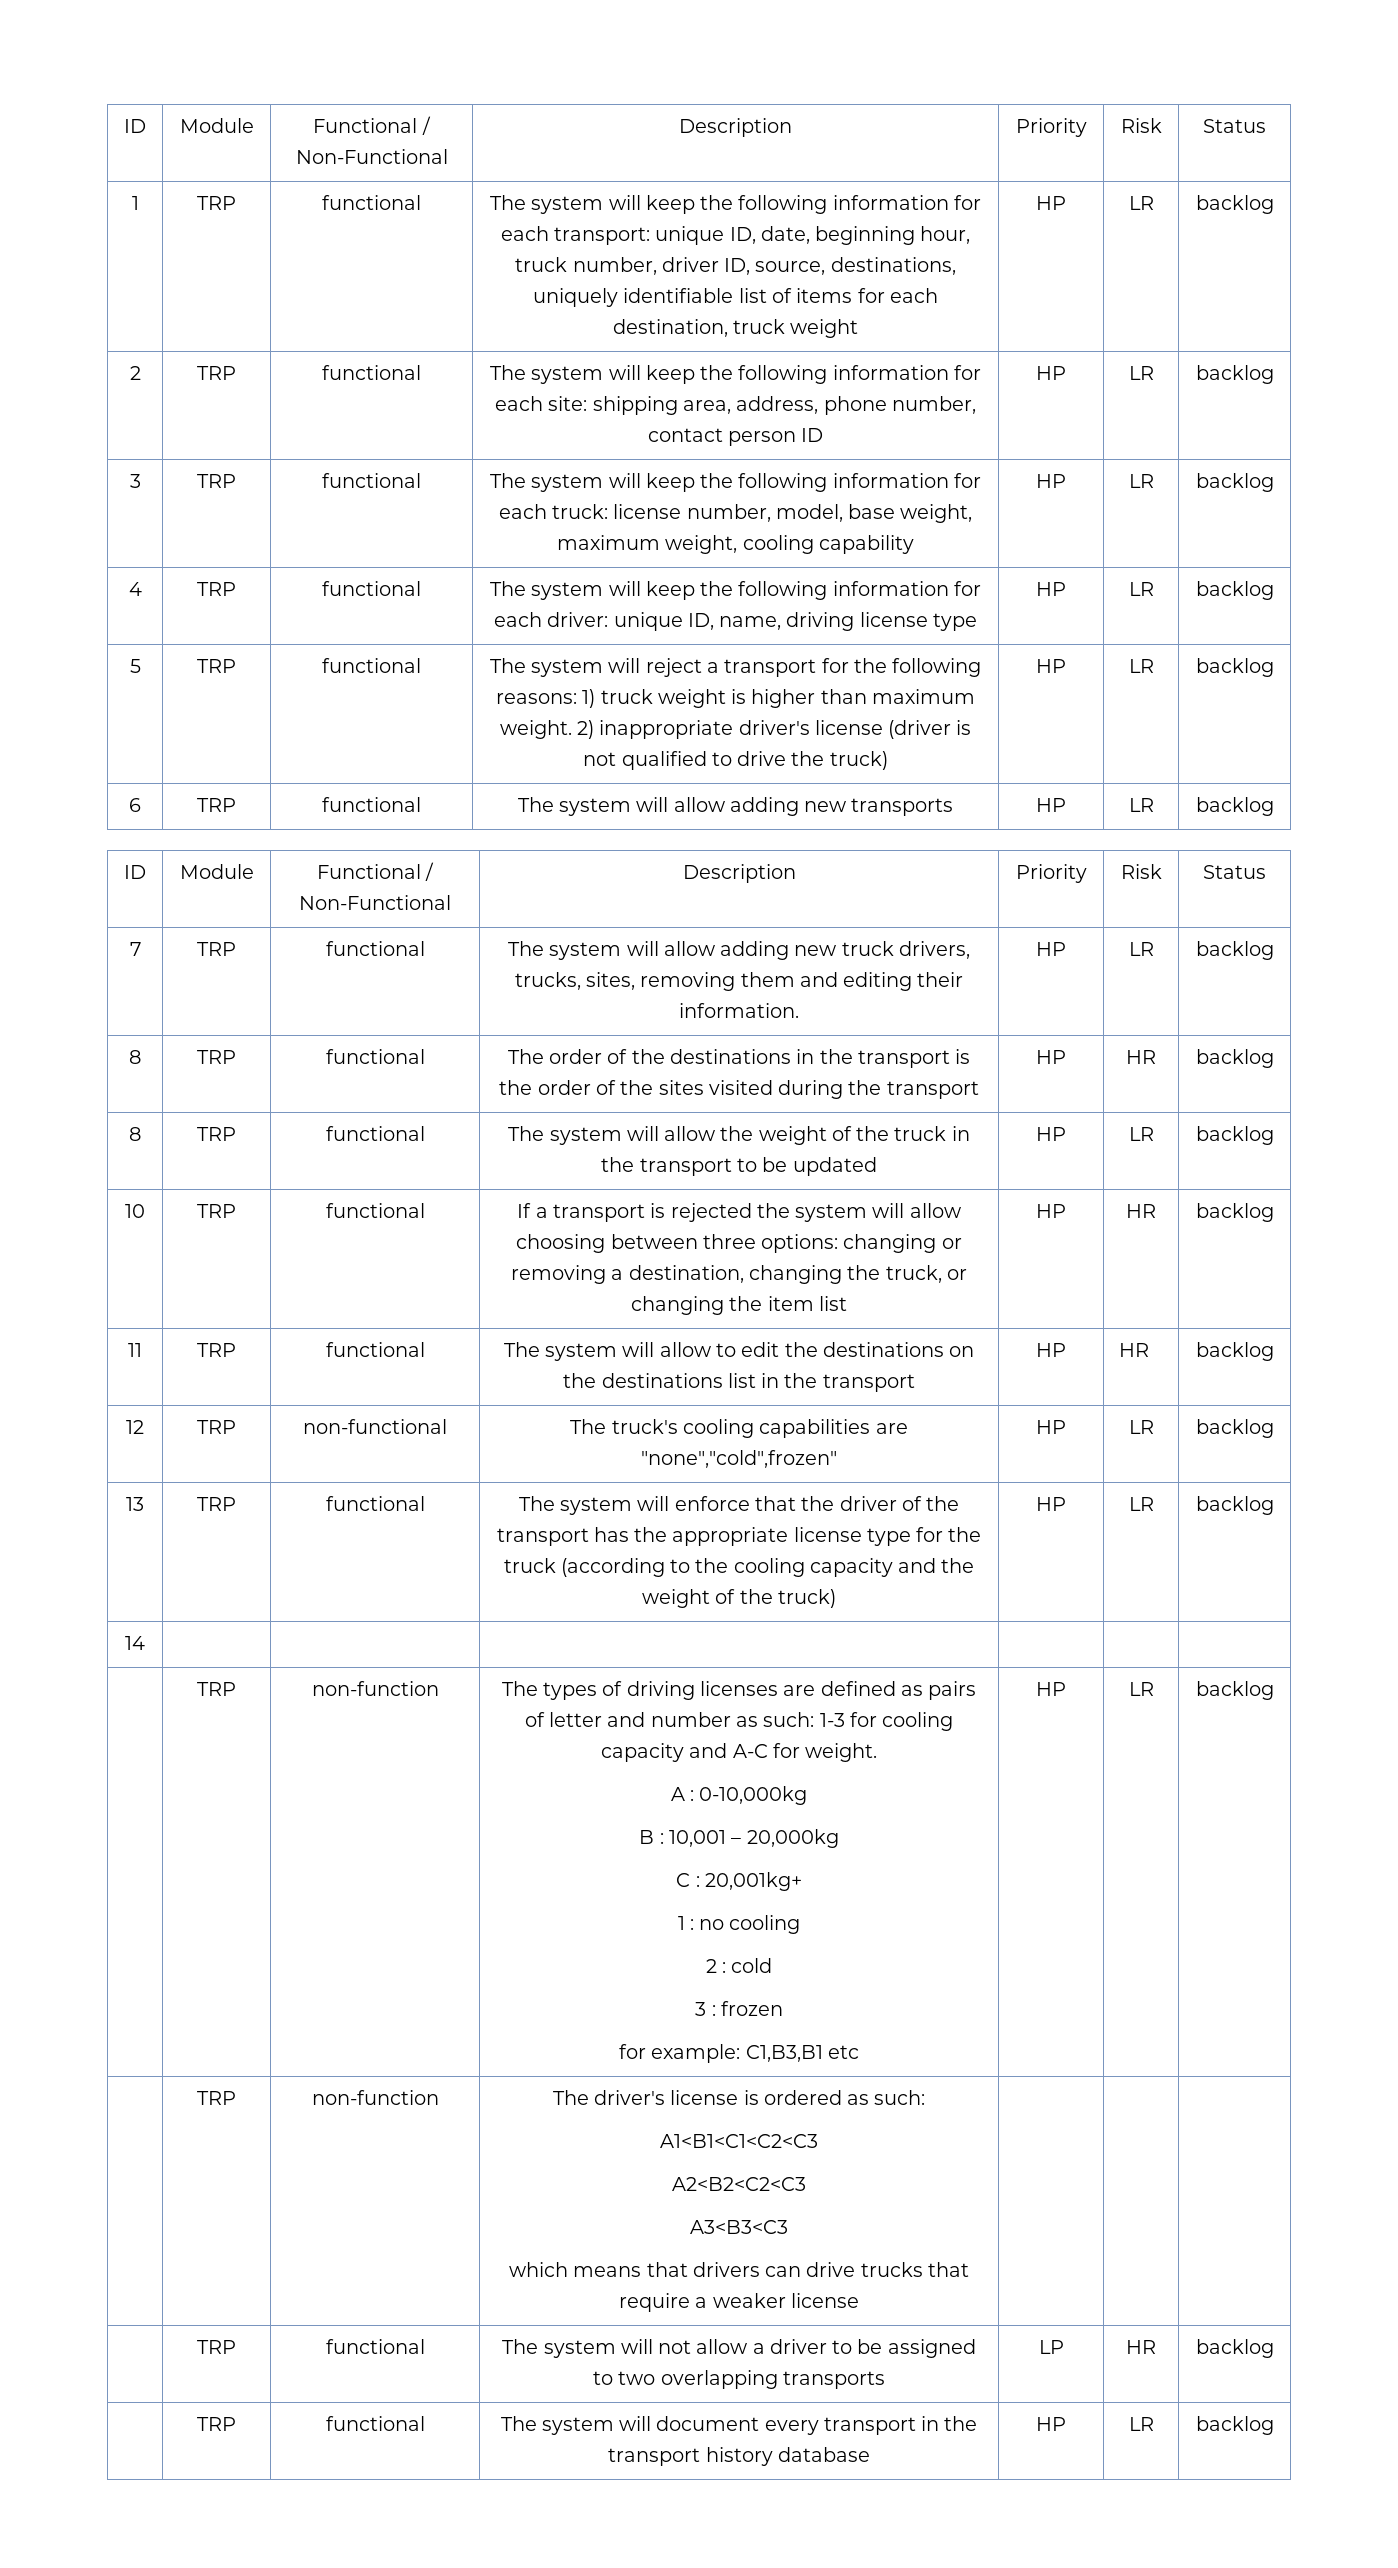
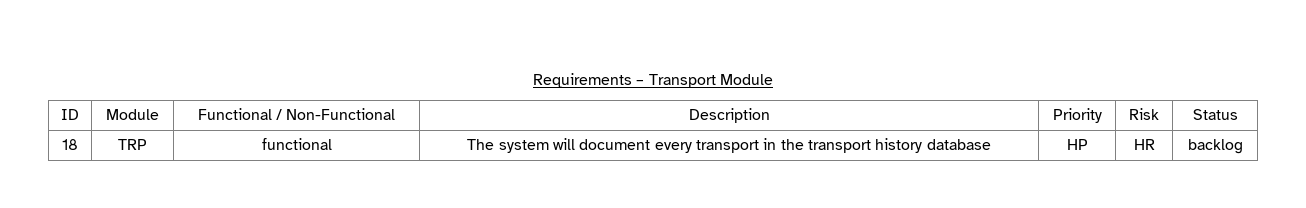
[124,119,146,133] [179,118,254,133] [313,116,431,135] [295,149,448,164] [679,118,793,137] [1015,118,1087,137] [1120,118,1162,133] [1203,119,1266,133] [131,196,139,210] [197,196,236,210] [322,195,421,210] [490,195,981,214] [500,226,971,245] [515,257,956,275] [533,288,938,307] [612,319,859,338] [1036,196,1066,210] [1128,196,1154,210] [1195,195,1274,214] [129,366,141,380] [197,366,236,380] [322,365,421,380] [490,365,981,384] [495,396,976,415] [647,428,824,446] [1036,366,1066,380] [1128,366,1154,380] [1195,365,1274,384] [129,474,141,488] [197,474,236,488] [322,473,421,488] [490,473,981,492] [498,504,973,523] [557,535,914,554] [1036,474,1066,488] [1128,474,1154,488] [1195,473,1274,492] [128,582,142,596] [197,582,236,596] [322,581,421,596] [490,581,981,600] [494,612,977,631] [1036,582,1066,596] [1128,582,1154,596] [1195,581,1274,600] [129,659,141,673] [197,659,236,673] [322,658,421,673] [489,658,982,677] [496,689,975,708] [499,720,972,739] [583,751,888,770] [1036,659,1066,673] [1128,659,1154,673] [1195,658,1274,677] [129,798,141,812] [197,798,236,812] [322,797,421,812] [517,797,954,816] [1036,798,1066,812] [1128,798,1154,812] [1195,797,1274,816] [124,865,146,879] [179,864,254,879] [316,862,435,881] [299,895,451,910] [682,864,796,883] [1015,864,1087,883] [1120,864,1162,879] [1203,865,1266,879] [129,942,141,956] [197,942,236,956] [325,941,425,956] [508,941,970,960] [514,972,964,991] [679,1003,800,1018] [1036,942,1066,956] [1128,942,1154,956] [1195,941,1274,960] [129,1050,141,1064] [197,1050,236,1064] [325,1049,425,1064] [507,1049,971,1068] [499,1080,979,1099] [1036,1050,1066,1064] [1126,1050,1156,1064] [1195,1049,1274,1068] [129,1127,141,1141] [197,1127,236,1141] [325,1126,425,1141] [508,1126,970,1145] [601,1157,877,1176] [1036,1127,1066,1141] [1128,1127,1154,1141] [1195,1126,1274,1145] [125,1204,145,1218] [197,1204,236,1218] [325,1203,425,1218] [517,1203,961,1222] [516,1234,962,1253] [511,1265,967,1284] [631,1296,847,1315] [1036,1204,1066,1218] [1126,1204,1156,1218] [1195,1203,1274,1222] [128,1343,142,1357] [197,1343,236,1357] [325,1342,425,1357] [503,1342,975,1361] [563,1373,915,1392] [1036,1343,1066,1357] [1119,1343,1150,1357] [1195,1342,1274,1361] [126,1420,144,1434] [197,1420,236,1434] [303,1419,447,1434] [570,1419,908,1438] [641,1450,838,1468] [1036,1420,1066,1434] [1128,1420,1154,1434] [1195,1419,1274,1438] [126,1497,144,1511] [197,1497,236,1511] [325,1496,425,1511] [518,1496,960,1515] [496,1527,982,1546] [503,1558,975,1577] [642,1589,836,1608] [1036,1497,1066,1511] [1128,1497,1154,1511] [1195,1496,1274,1515] [125,1636,145,1650] [197,1682,236,1696] [311,1681,439,1696] [501,1681,977,1700] [524,1712,954,1731] [600,1743,878,1762] [670,1786,808,1805] [639,1829,839,1848] [676,1872,802,1891] [677,1915,801,1934] [705,1958,773,1973] [695,2001,783,2016] [619,2044,859,2063] [1036,1682,1066,1696] [1128,1682,1154,1696] [1195,1681,1274,1700] [197,2091,236,2105] [311,2090,439,2105] [552,2090,926,2105] [660,2134,819,2148] [672,2177,807,2191] [690,2220,789,2234] [509,2262,969,2277] [619,2293,859,2312] [197,2340,236,2354] [325,2339,425,2354] [502,2339,976,2358] [593,2370,885,2389] [1038,2340,1064,2354] [1126,2340,1156,2354] [1195,2339,1274,2358] ID | Module | Functional / Non-Functional | Description | Priority | Risk | Status // 1 | TRP | functional | The system will keep the following information for each transport: unique ID, date, beginning hour, truck number, driver ID, source, destinations, uniquely identifiable list of items for each destination, truck weight | HP | LR | backlog // 2 | TRP | functional | The system will keep the following information for each site: shipping area, address, phone number, contact person ID | HP | LR | backlog // 3 | TRP | functional | The system will keep the following information for each truck: license number, model, base weight, maximum weight, cooling capability | HP | LR | backlog // 4 | TRP | functional | The system will keep the following information for each driver: unique ID, name, driving license type | HP | LR | backlog // 5 | TRP | functional | The system will reject a transport for the following reasons: 1) truck weight is higher than maximum weight. 2) inappropriate driver's license (driver is not qualified to drive the truck) | HP | LR | backlog // 6 | TRP | functional | The system will allow adding new transports | HP | LR | backlog // ID | Module | Functional / Non-Functional | Description | Priority | Risk | Status // 7 | TRP | functional | The system will allow adding new truck drivers, trucks, sites, removing them and editing their information. | HP | LR | backlog // 8 | TRP | functional | The order of the destinations in the transport is the order of the sites visited during the transport | HP | HR | backlog // 8 | TRP | functional | The system will allow the weight of the truck in the transport to be updated | HP | LR | backlog // 10 | TRP | functional | If a transport is rejected the system will allow choosing between three options: changing or removing a destination, changing the truck, or changing the item list | HP | HR | backlog // 11 | TRP | functional | The system will allow to edit the destinations on the destinations list in the transport | HP | HR | backlog // 12 | TRP | non-functional | The truck's cooling capabilities are "none","cold",frozen" | HP | LR | backlog // 13 | TRP | functional | The system will enforce that the driver of the transport has the appropriate license type for the truck (according to the cooling capacity and the weight of the truck) | HP | LR | backlog // 14 | | | | | | // | TRP | non-function | The types of driving licenses are defined as pairs of letter and number as such: 1-3 for cooling capacity and A-C for weight. // A : 0-10,000kg // B : 10,001 – 20,000kg // C : 20,001kg+ // 1 : no cooling // 2 : cold // 3 : frozen // for example: C1,B3,B1 etc | HP | LR | backlog // | TRP | non-function | The driver's license is ordered as such: // A1<B1<C1<C2<C3 // A2<B2<C2<C3 // A3<B3<C3 // which means that drivers can drive trucks that require a weaker license | | | // | TRP | functional | The system will not allow a driver to be assigned to two overlapping transports | LP | HR | backlog // -> [533,73,773,88] [61,109,79,120] [106,109,159,120] [197,108,396,120] [688,108,770,123] [1052,108,1102,123] [1129,108,1159,120] [1192,109,1238,120] [62,139,78,150] Requirements – Transport Module // ID | Module | Functional / Non-Functional | Description | Priority | Risk | Status // 18
[1128,2417,1154,2431] LR -> [1133,139,1155,150] HR

